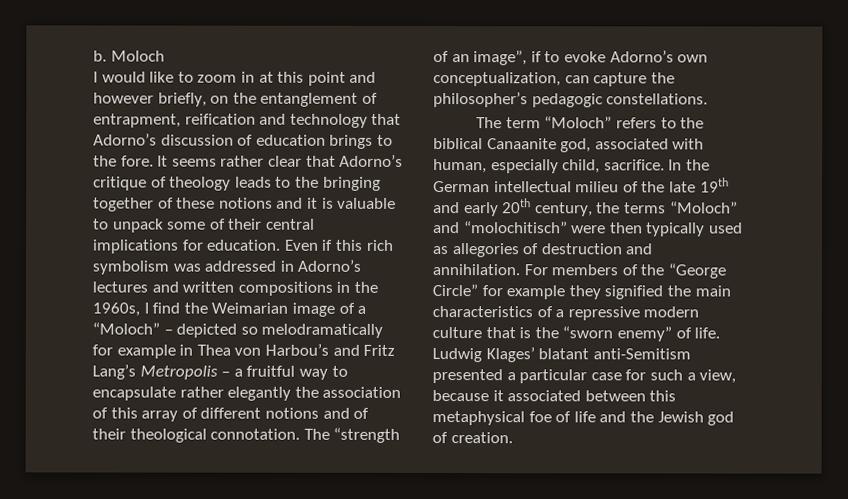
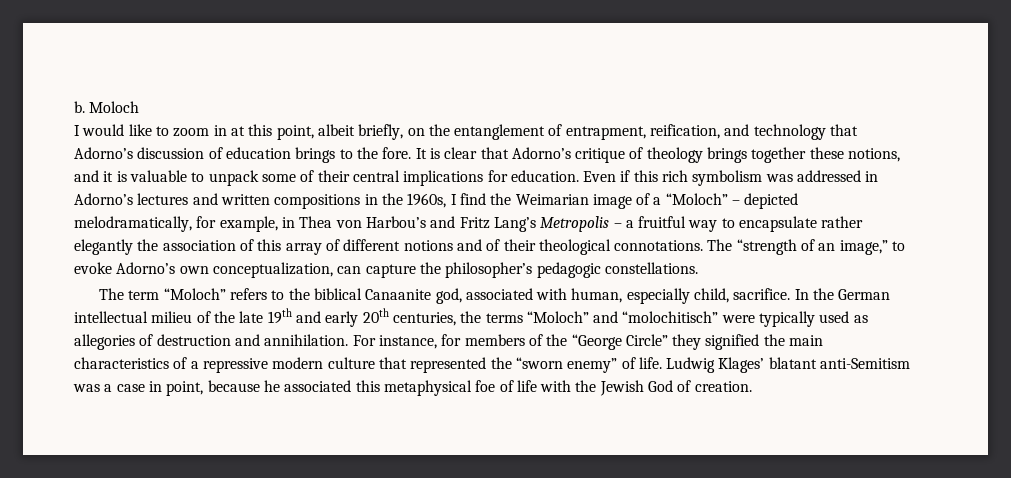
[307,71,377,86] [93,92,154,104] point and however -> [276,124,355,140] point, albeit
[184,113,256,125] reification -> [650,124,721,139] reification,
[171,155,265,167] seems rather -> [429,148,440,159] is
[234,176,381,191] [93,197,273,212] leads to the bringing together of these notions -> [707,147,901,163] brings together these notions,
[240,323,384,338] [92,344,176,359] so melodramatically for example -> [74,216,278,232] melodramatically, for example,
[210,428,301,440] connotation. -> [614,240,704,251] connotations.
[473,50,542,66] image”, if -> [839,240,888,255] image,”
[534,202,593,217] century, -> [392,312,456,326] centuries,
[609,222,643,234] then -> (755, 319) none
(548, 270) none -> [378,334,462,349] instance, for
[481,285,566,300] for example -> (668, 340) none
[519,327,532,339] is -> [410,357,487,373] represented
[432,369,737,384] [432,390,646,402] presented a particular case for such a view, because it associated between -> [73,380,352,396] was a case in point, because he associated
[599,411,627,423] and -> [540,380,572,392] with
[707,411,735,426] god -> [648,380,674,392] God

